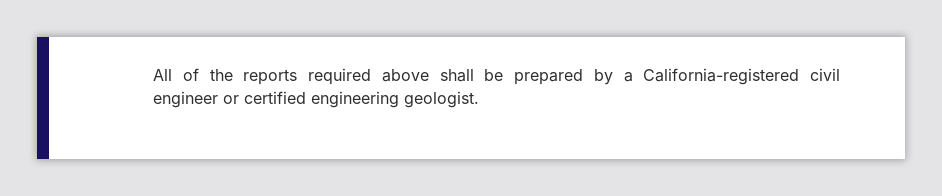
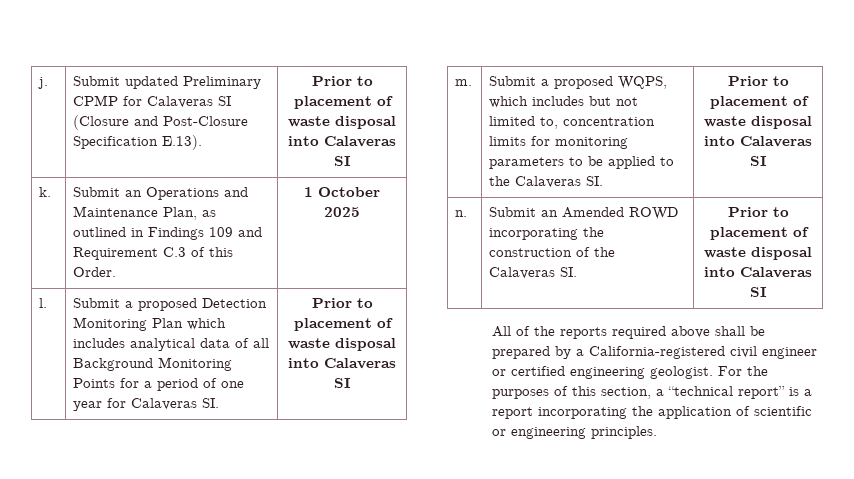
(153, 75) none -> [38,77,49,89] [73,76,262,89] [73,95,232,108] [73,115,249,130] [73,135,203,150] [311,76,373,86] [293,96,393,109] [288,116,396,129] [288,136,396,147] [333,156,351,166] [39,187,52,197] [73,187,249,200] [73,206,217,220] [73,227,263,240] [73,247,234,260] [73,267,117,277] [304,187,380,197] [324,207,360,217] [39,298,48,308] [73,298,268,311] [73,317,227,331] [73,338,270,351] [73,357,233,371] [73,378,245,391] [73,398,220,411] [311,298,373,308] [293,318,393,331] [288,338,396,351] [288,358,396,369] [333,378,351,388] [455,79,473,86] [489,76,668,89] [489,96,639,108] [489,116,656,129] [489,136,629,149] [489,156,675,169] [489,176,604,188] [727,76,789,86] [709,96,809,109] [704,116,812,129] [704,136,812,147] [749,156,767,166] [455,210,468,217] [489,207,679,220] [489,227,605,240] [489,247,616,257] [489,267,578,279] [727,207,789,217] [709,227,809,240] [704,247,812,260] [704,267,812,278] [749,287,767,297] j. | Submit updated Preliminary CPMP for Calaveras SI (Closure and Post-Closure Specification E.13). | Prior to placement of waste disposal into Calaveras SI // k. | Submit an Operations and Maintenance Plan, as outlined in Findings 109 and Requirement C.3 of this Order. | 1 October 2025 // l. | Submit a proposed Detection Monitoring Plan which includes analytical data of all Background Monitoring Points for a period of one year for Calaveras SI. | Prior to placement of waste disposal into Calaveras SI // m. | Submit a proposed WQPS, which includes but not limited to, concentration limits for monitoring parameters to be applied to the Calaveras SI. | Prior to placement of waste disposal into Calaveras SI // n. | Submit an Amended ROWD incorporating the construction of the Calaveras SI. | Prior to placement of waste disposal into Calaveras SI //
(480, 99) none -> [717,366,768,376] [491,386,812,399] [491,406,812,419] [491,426,657,439] For the purposes of this section, a “technical report” is a report incorporating the application of scientific or engineering principles.

